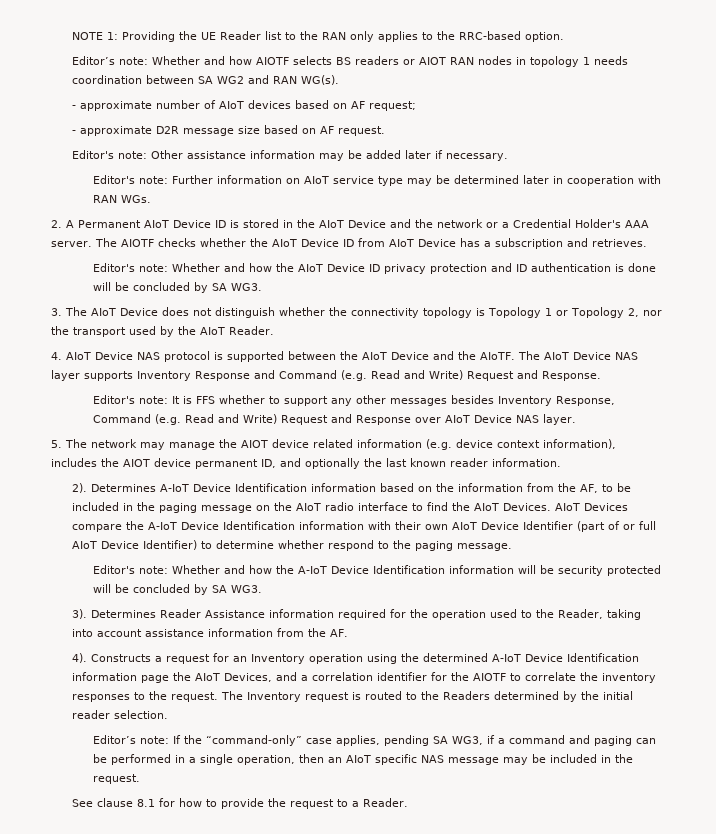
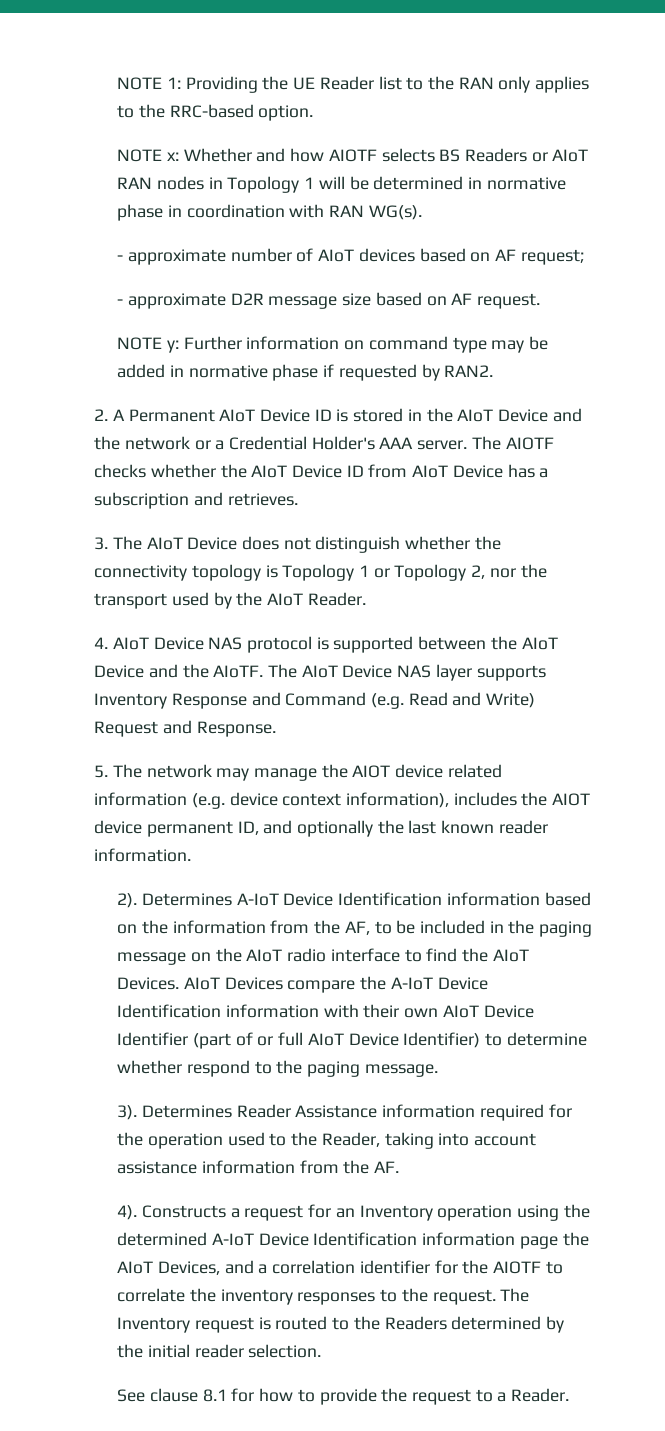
[72,56,149,65] Editor’s note: -> [117,149,179,162] NOTE x:
[355,56,629,67] [72,75,270,84] readers or AIOT RAN nodes in topology 1 needs coordination between SA WG2 and -> [464,148,589,162] [117,176,566,193] [117,204,325,221] Readers or AIoT RAN nodes in Topology 1 will be determined in normative phase in coordination with
[72,150,509,161] [93,175,662,186] [93,195,152,203] Editor's note: Other assistance information may be added later if necessary. // Editor's note: Further information on AIoT service type may be determined later in cooperation with RAN WGs. -> [117,336,548,353] [117,364,494,381] NOTE y: Further information on command type may be added in normative phase if requested by RAN2.
[93,263,657,274] [93,282,263,293] // Editor's note: Whether and how the AIoT Device ID privacy protection and ID authentication is done will be concluded by SA WG3. -> (298, 499) none
[93,395,616,406] [93,414,577,425] // Editor's note: It is FFS whether to support any other messages besides Inventory Response, Command (e.g. Read and Write) Request and Response over AIoT Device NAS layer. -> (276, 729) none
[93,565,662,576] [93,584,263,595] // Editor's note: Whether and how the A-IoT Device Identification information will be security protected will be concluded by SA WG3. -> (438, 1070) none
[93,735,657,746] [93,754,634,765] [93,774,141,784] // Editor’s note: If the “command-only” case applies, pending SA WG3, if a command and paging can be performed in a single operation, then an AIoT specific NAS message may be included in the request. -> (322, 1351) none

